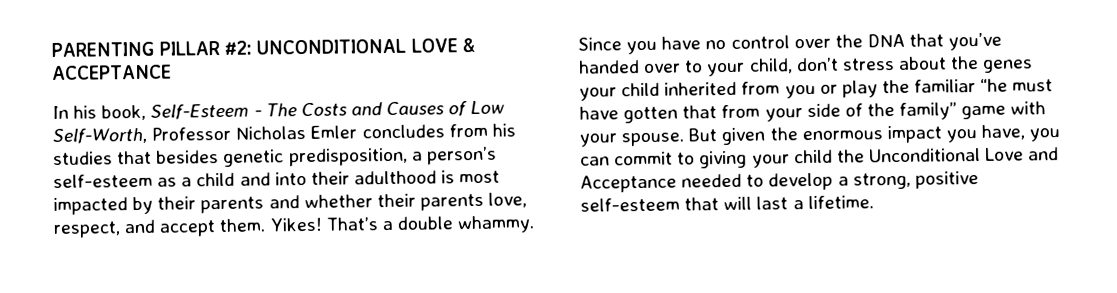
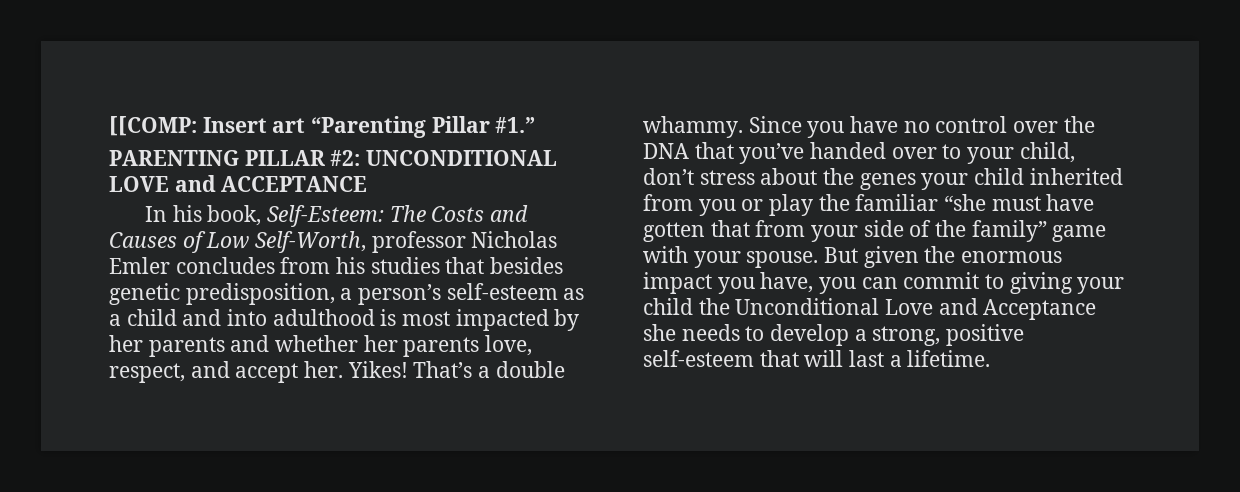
(51, 49) none -> [109,116,536,138] [[COMP: Insert art “Parenting Pillar #1.” //
[461,37,475,53] & -> [174,175,216,192] and
[150,103,262,120] Self-Esteem - -> [266,205,384,227] Self-Esteem:
[151,126,232,141] Professor -> [371,231,466,253] professor
[310,171,350,185] their -> (268, 317) none
[157,196,197,210] their -> [109,335,143,352] her
[376,193,416,208] their -> [363,335,398,352] her
[219,218,266,233] them. -> [304,361,344,378] her.
[980,78,1009,92] “he -> [944,194,987,211] “she
[681,173,743,188] needed -> [643,324,740,341] she needs

